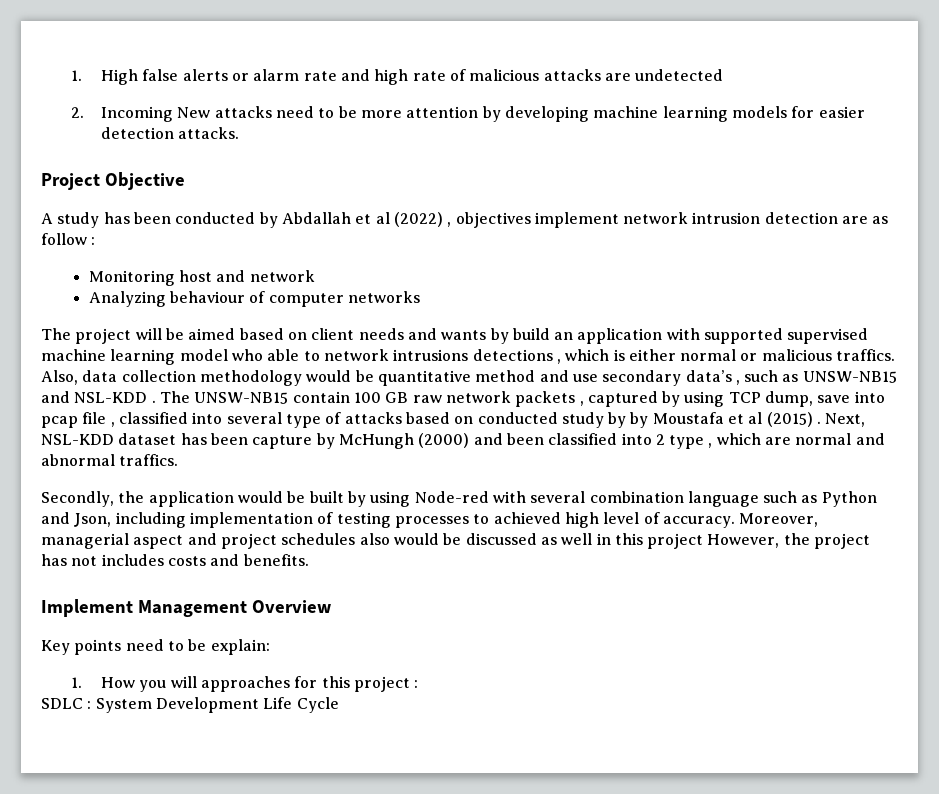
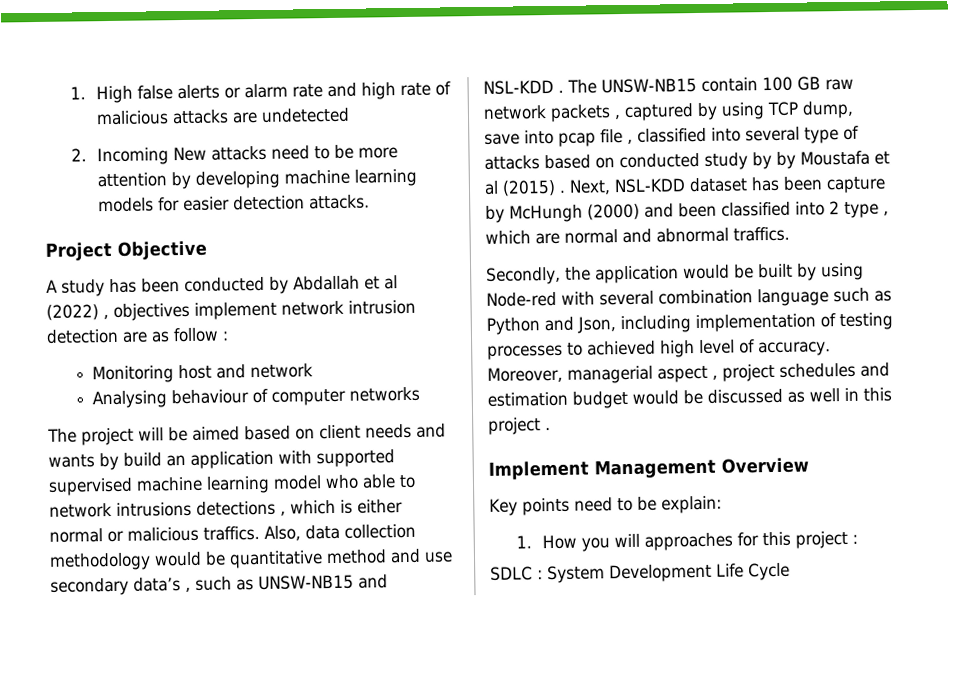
[88,291,166,307] Analyzing -> [91,390,167,409] Analysing
[187,533,217,545] and -> [712,374,718,380] ,
[359,533,390,545] also -> [860,362,890,377] [487,390,628,409] and estimation budget
[707,533,871,549] [41,554,309,566] However, the project has not includes costs and benefits. -> [545,427,551,431] .

